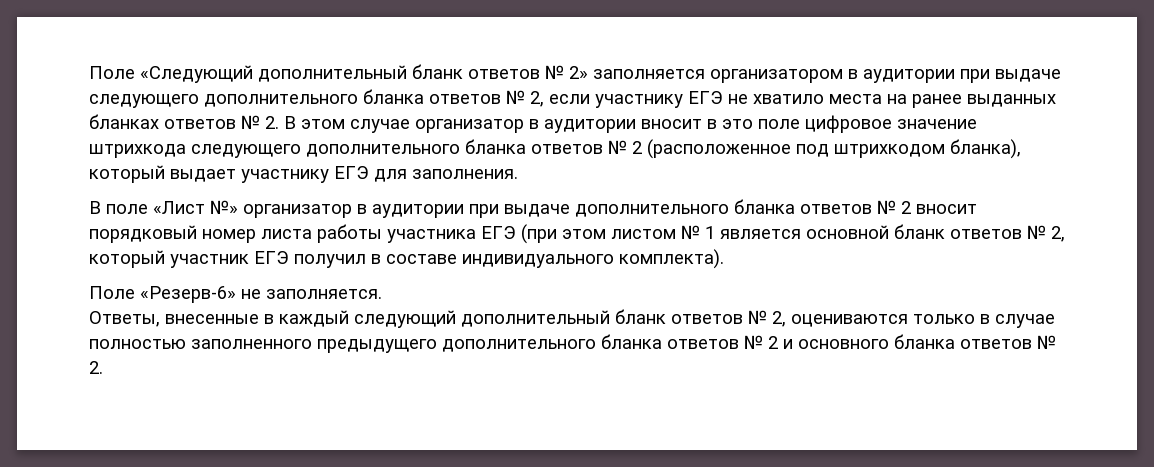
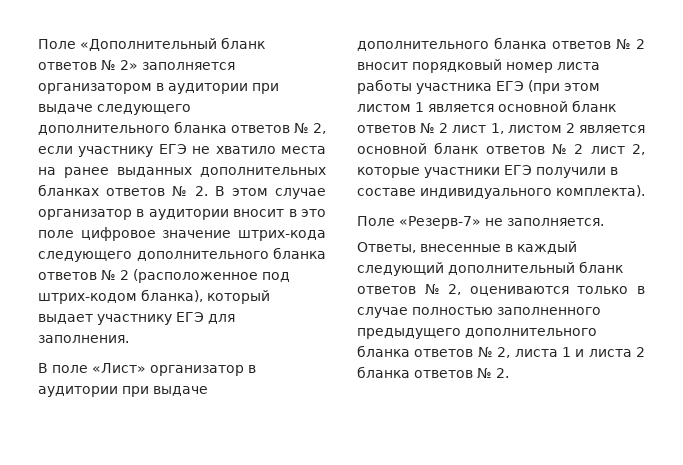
[89,65,407,83] Поле «Следующий дополнительный -> [38,38,217,51] Поле «Дополнительный
(1056, 100) none -> [200,167,326,177] дополнительных
[89,144,186,158] штрихкода -> [237,230,326,241] штрих-кода
[834,144,945,158] штрихкодом -> [38,293,137,304] штрих-кодом
[153,200,238,214] «Лист №» -> [92,363,146,373] «Лист»
[681,225,700,239] № -> (411, 108) none
[1051,226,1065,242] [89,250,366,268] 2, который участник ЕГЭ получил -> [439,123,645,134] [357,142,645,155] [357,165,606,178] 2 лист 1, листом 2 является основной бланк ответов № 2 лист 2, которые участники ЕГЭ получили
[140,286,236,303] «Резерв-6» -> [399,216,481,229] «Резерв-7»
[768,336,889,349] 2 и основного -> [497,347,645,358] 2, листа 1 и листа 2

